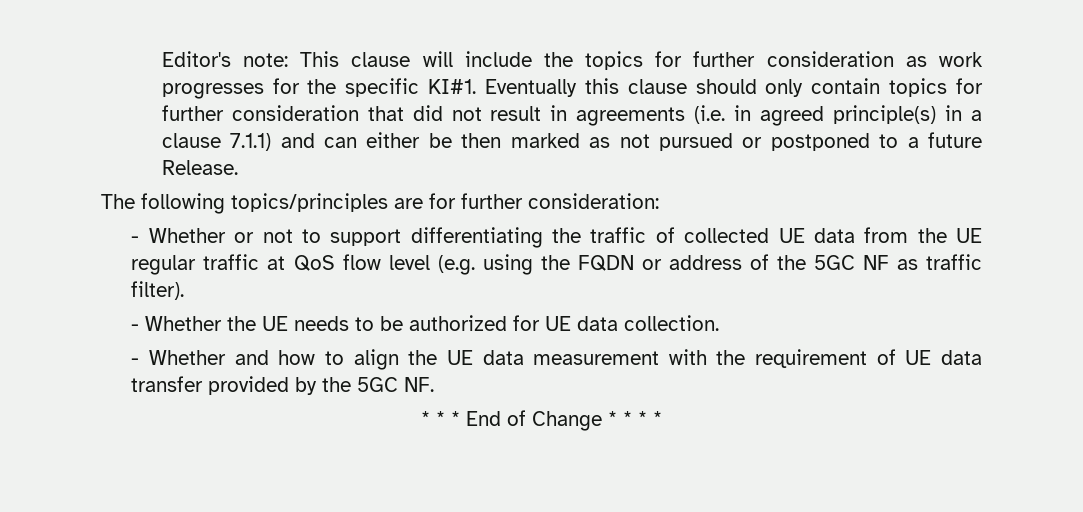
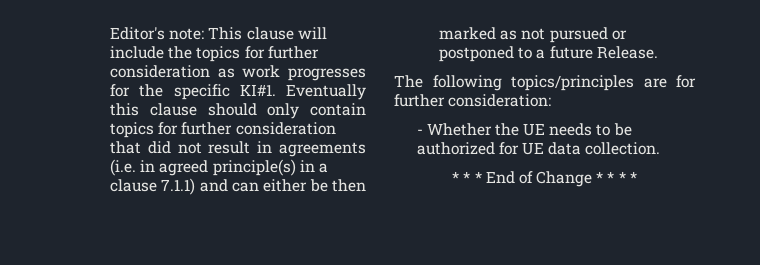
[131,227,982,248] [131,254,982,275] [131,281,185,300] // - Whether or not to support differentiating the traffic of collected UE data from the UE regular traffic at QoS flow level (e.g. using the FQDN or address of the 5GC NF as traffic filter). -> (552, 100) none
[131,349,982,370] [131,376,435,395] // - Whether and how to align the UE data measurement with the requirement of UE data transfer provided by the 5GC NF. -> (661, 148) none

